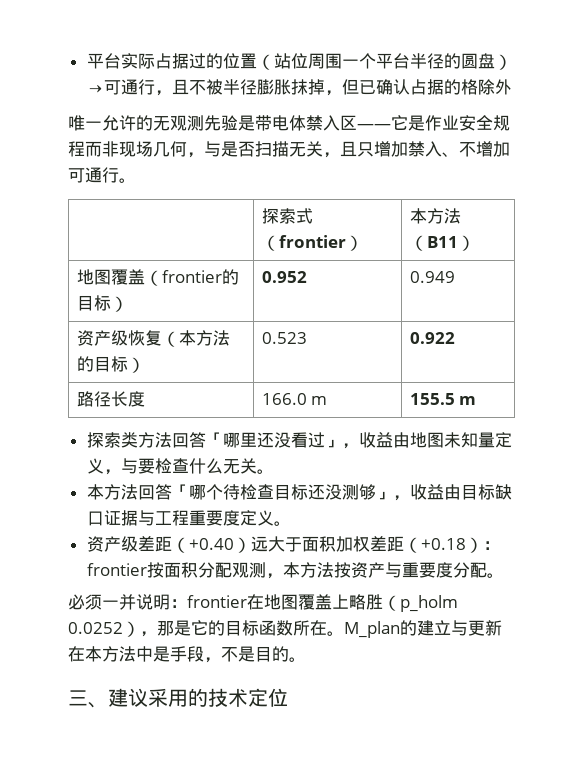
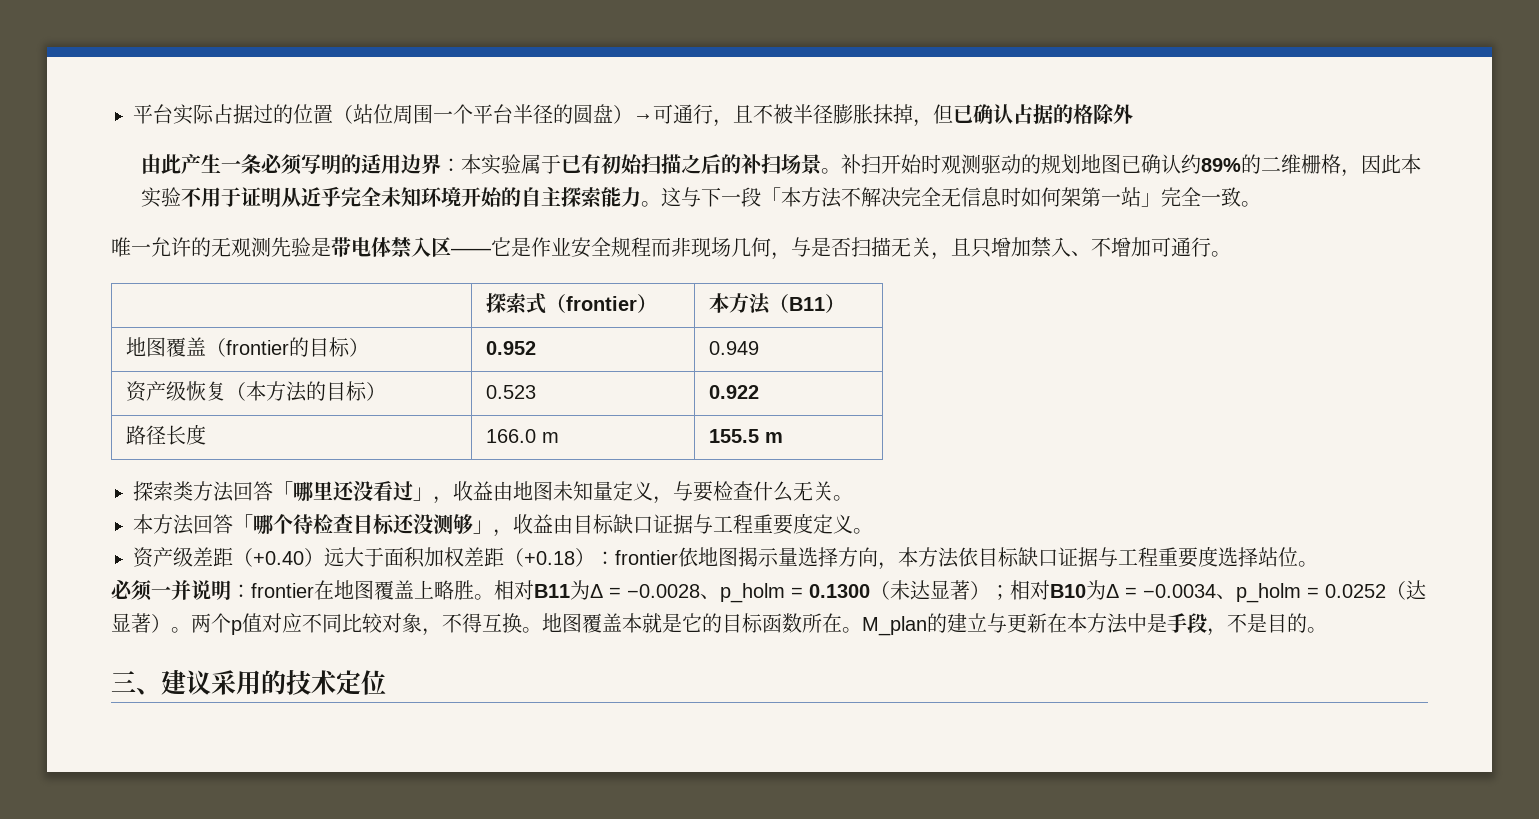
(512, 87) none -> [141,154,1422,177] [141,186,1262,208] // 由此产生一条必须写明的适用边界：本实验属于已有初始扫描之后的补扫场景。补扫开始时观测驱动的规划地图已确认约89%的二维栅格，因此本实验不用于证明从近乎完全未知环境开始的自主探索能力。这与下一段「本方法不解决完全无信息时如何架第一站」完全一致。
[146,562,487,579] 按面积分配观测，本方法按资产与重要度分配 -> [678,546,1298,570] 依地图揭示量选择方向，本方法依目标缺口证据与工程重要度选择站位
[383,595,458,612] [68,621,174,637] （p_holm 0.0252），那 -> [474,580,1426,603] [111,613,662,636] 。相对B11为Δ = −0.0028、p_holm = 0.1300（未达显著）；相对B10为Δ = −0.0034、p_holm = 0.0252（达显著）。两个p值对应不同比较对象，不得互换。地图覆盖本就

